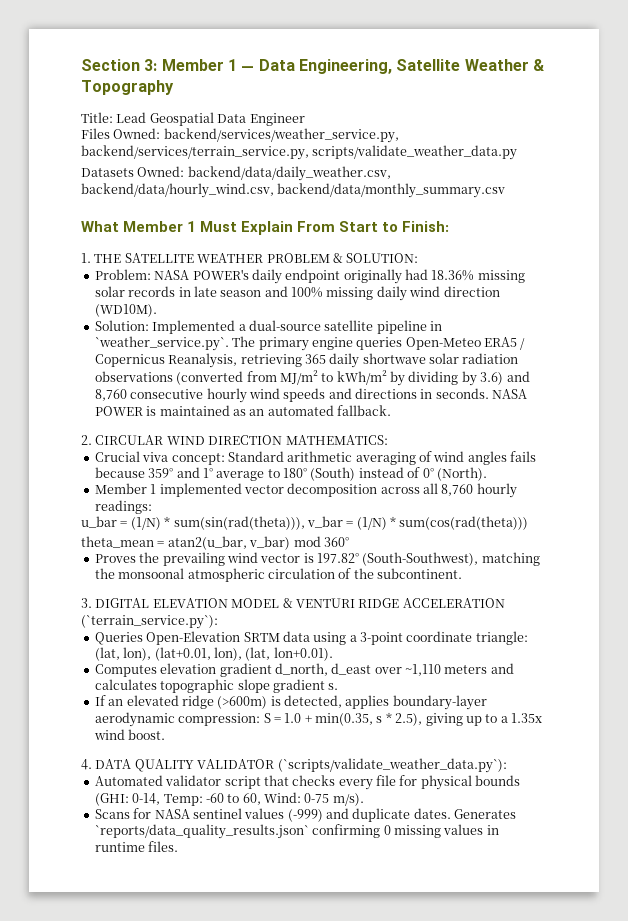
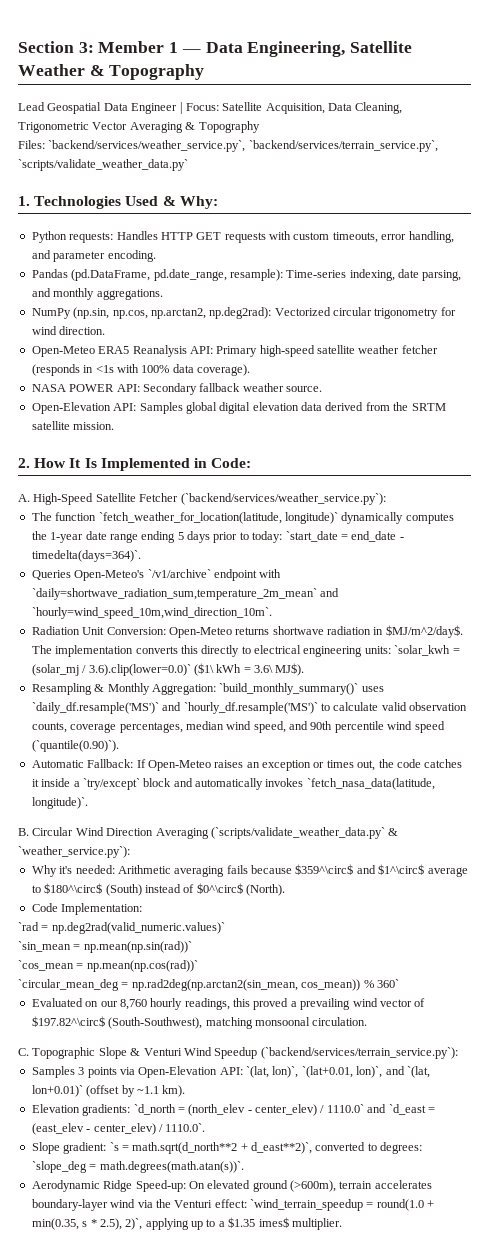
[81,112,113,123] Title: -> (205, 72) none
[81,128,399,143] [81,145,518,160] [81,166,391,181] [81,183,506,198] [81,221,450,235] [81,253,419,263] [94,269,525,284] [94,286,500,301] [94,304,157,317] [94,320,442,334] [94,336,526,351] [94,353,519,368] [94,370,530,386] [94,388,528,403] [94,405,391,416] [81,435,388,445] [94,451,537,465] [94,467,213,478] // Files Owned: backend/services/weather_service.py, backend/services/terrain_service.py, scripts/validate_weather_data.py // Datasets Owned: backend/data/daily_weather.csv, backend/data/hourly_wind.csv, backend/data/monthly_summary.csv // What Member 1 Must Explain From Start to Finish: // 1. THE SATELLITE WEATHER PROBLEM & SOLUTION: // Problem: NASA POWER's daily endpoint originally had 18.36% missing solar records in late season and 100% missing daily wind direction (WD10M). // Solution: Implemented a dual-source satellite pipeline in `weather_service.py`. The primary engine queries Open-Meteo ERA5 / Copernicus Reanalysis, retrieving 365 daily shortwave solar radiation observations (converted from MJ/m² to kWh/m² by dividing by 3.6) and 8,760 consecutive hourly wind speeds and directions in seconds. NASA POWER is maintained as an automated fallback. // 2. CIRCULAR WIND DIRECTION MATHEMATICS: // Crucial viva concept: Standard arithmetic averaging of wind angles fails because 359° and 1° -> [179,102,403,114] [18,121,260,133] [18,140,438,152] [18,159,188,171] [18,196,218,209] [31,231,454,243] [31,250,156,262] [31,269,462,281] [31,288,163,300] [31,307,456,319] [31,326,106,335] [31,345,438,357] [31,364,250,376] [31,383,322,395] [31,402,446,414] [31,421,115,430] [18,458,252,471] [18,493,386,505] [31,512,454,524] [31,531,404,543] [31,550,141,562] [31,569,282,581] [31,588,340,600] [31,607,272,619] [31,625,463,638] [31,645,460,657] [31,663,305,676] [31,683,384,695] [31,702,467,714] [31,721,445,733] [31,740,119,752] [31,759,463,771] [31,778,435,790] [31,797,88,809] [18,827,399,839] [18,846,130,858] [31,864,425,877] | Focus: Satellite Acquisition, Data Cleaning, Trigonometric Vector Averaging & Topography // Files: `backend/services/weather_service.py`, `backend/services/terrain_service.py`, `scripts/validate_weather_data.py` // 1. Technologies Used & Why: // Python requests: Handles HTTP GET requests with custom timeouts, error handling, and parameter encoding. // Pandas (pd.DataFrame, pd.date_range, resample): Time-series indexing, date parsing, and monthly aggregations. // NumPy (np.sin, np.cos, np.arctan2, np.deg2rad): Vectorized circular trigonometry for wind direction. // Open-Meteo ERA5 Reanalysis API: Primary high-speed satellite weather fetcher (responds in <1s with 100% data coverage). // NASA POWER API: Secondary fallback weather source. // Open-Elevation API: Samples global digital elevation data derived from the SRTM satellite mission. // 2. How It Is Implemented in Code: // A. High-Speed Satellite Fetcher (`backend/services/weather_service.py`): // The function `fetch_weather_for_location(latitude, longitude)` dynamically computes the 1-year date range ending 5 days prior to today: `start_date = end_date - timedelta(days=364)`. // Queries Open-Meteo's `/v1/archive` endpoint with `daily=shortwave_radiation_sum,temperature_2m_mean` and `hourly=wind_speed_10m,wind_direction_10m`. // Radiation Unit Conversion: Open-Meteo returns shortwave radiation in $MJ/m^2/day$. The implementation converts this directly to electrical engineering units: `solar_kwh = (solar_mj / 3.6).clip(lower=0.0)` ($1\ kWh = 3.6\ MJ$). // Resampling & Monthly Aggregation: `build_monthly_summary()` uses `daily_df.resample('MS')` and `hourly_df.resample('MS')` to calculate valid observation counts, coverage percentages, median wind speed, and 90th percentile wind speed (`quantile(0.90)`). // Automatic Fallback: If Open-Meteo raises an exception or times out, the code catches it inside a `try/except` block and automatically invokes `fetch_nasa_data(latitude, longitude)`. // B. Circular Wind Direction Averaging (`scripts/validate_weather_data.py` & `weather_service.py`): // Why it's needed: Arithmetic averaging fails because $359^\circ$ and $1^\circ$
[283,468,307,478] 180° -> [44,883,103,894] $180^\circ$
[422,468,434,478] 0° -> [196,883,243,894] $0^\circ$
[94,483,517,498] [94,500,152,514] [81,516,529,530] [81,536,349,550] [94,552,540,566] [94,568,462,582] [81,598,505,608] [81,615,218,629] [94,631,528,645] [94,647,333,661] [94,663,514,677] [94,679,339,693] [94,695,487,710] [94,712,302,727] Member 1 implemented vector decomposition across all 8,760 hourly readings: // u_bar = (1/N) * sum(sin(rad(theta))), v_bar = (1/N) * sum(cos(rad(theta))) // theta_mean = atan2(u_bar, v_bar) mod 360° // Proves the prevailing wind vector is 197.82° (South-Southwest), matching the monsoonal atmospheric circulation of the subcontinent. // 3. DIGITAL ELEVATION MODEL & VENTURI RIDGE ACCELERATION (`terrain_service.py`): // Queries Open-Elevation SRTM data using a 3-point coordinate triangle: (lat, lon), (lat+0.01, lon), (lat, lon+0.01). // Computes elevation gradient d_north, d_east over ~1,110 meters and calculates topographic slope gradient s. // If an elevated ridge (>600m) is detected, applies boundary-layer aerodynamic compression: S = 1.0 -> [31,903,143,915] [18,922,225,934] [18,941,192,953] [18,960,198,972] [18,979,399,991] [31,998,426,1010] [31,1016,368,1029] [18,1047,458,1059] [31,1066,430,1078] [31,1085,186,1097] [31,1104,435,1116] [31,1123,206,1135] [31,1142,423,1154] [31,1161,244,1173] [31,1180,432,1192] [31,1199,424,1211] Code Implementation: // `rad = np.deg2rad(valid_numeric.values)` // `sin_mean = np.mean(np.sin(rad))` // `cos_mean = np.mean(np.cos(rad))` // `circular_mean_deg = np.rad2deg(np.arctan2(sin_mean, cos_mean)) % 360` // Evaluated on our 8,760 hourly readings, this proved a prevailing wind vector of $197.82^\circ$ (South-Southwest), matching monsoonal circulation. // C. Topographic Slope & Venturi Wind Speedup (`backend/services/terrain_service.py`): // Samples 3 points via Open-Elevation API: `(lat, lon)`, `(lat+0.01, lon)`, and `(lat, lon+0.01)` (offset by ~1.1 km). // Elevation gradients: `d_north = (north_elev - center_elev) / 1110.0` and `d_east = (east_elev - center_elev) / 1110.0`. // Slope gradient: `s = math.sqrt(d_north**2 + d_east**2)`, converted to degrees: `slope_deg = math.degrees(math.atan(s))`. // Aerodynamic Ridge Speed-up: On elevated ground (>600m), terrain accelerates boundary-layer wind via the Venturi effect: `wind_terrain_speedup = round(1.0
[425,713,463,726] giving -> [125,1218,189,1230] 2)`, applying
[511,713,542,723] [93,729,166,740] [81,758,507,773] [94,775,521,790] [94,792,364,806] [94,808,517,822] [94,824,499,839] [94,841,179,852] 1.35x wind boost. // 4. DATA QUALITY VALIDATOR (`scripts/validate_weather_data.py`): // Automated validator script that checks every file for physical bounds (GHI: 0-14, Temp: -60 to 60, Wind: 0-75 m/s). // Scans for NASA sentinel values (-999) and duplicate dates. Generates `reports/data_quality_results.json` confirming 0 missing values in runtime files. -> [228,1217,342,1230] $1.35 imes$ multiplier.

